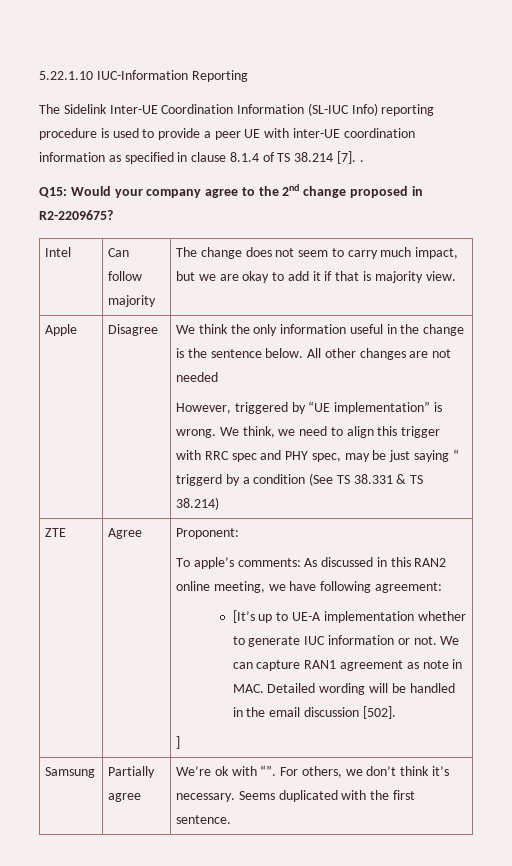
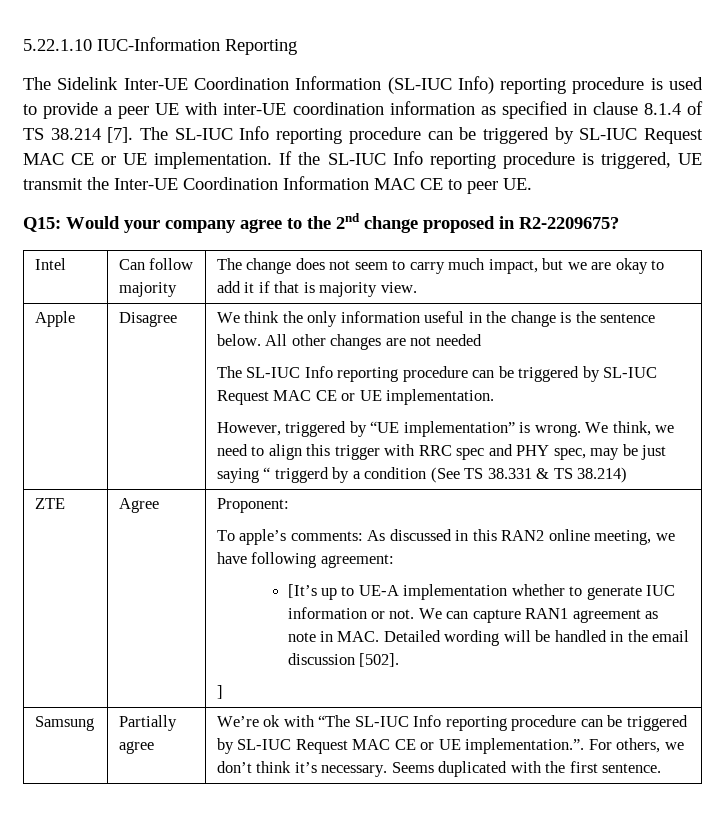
[359,160,364,162] . -> [140,126,704,144] [23,151,703,169] [23,176,532,194] The SL-IUC Info reporting procedure can be triggered by SL-IUC Request MAC CE or UE implementation. If the SL-IUC Info reporting procedure is triggered, UE transmit the Inter-UE Coordination Information MAC CE to peer UE.
(219, 377) none -> [217,366,658,382] [217,389,495,405] // The SL-IUC Info reporting procedure can be triggered by SL-IUC Request MAC CE or UE implementation.
[260,765,277,776] “”. -> [318,715,688,731] [217,738,585,754] “The SL-IUC Info reporting procedure can be triggered by SL-IUC Request MAC CE or UE implementation.”.

